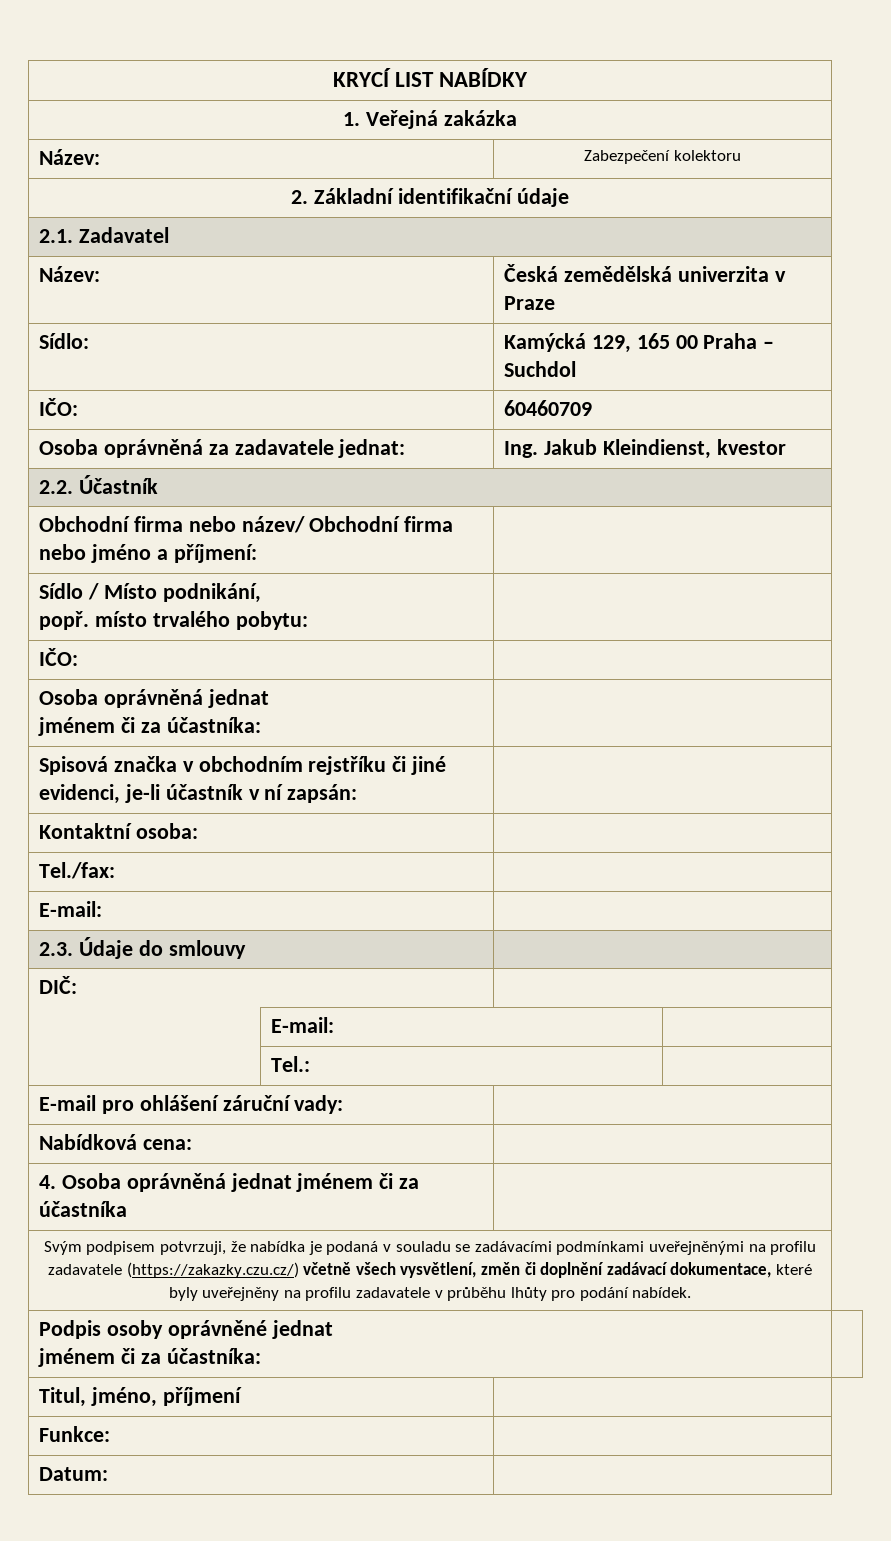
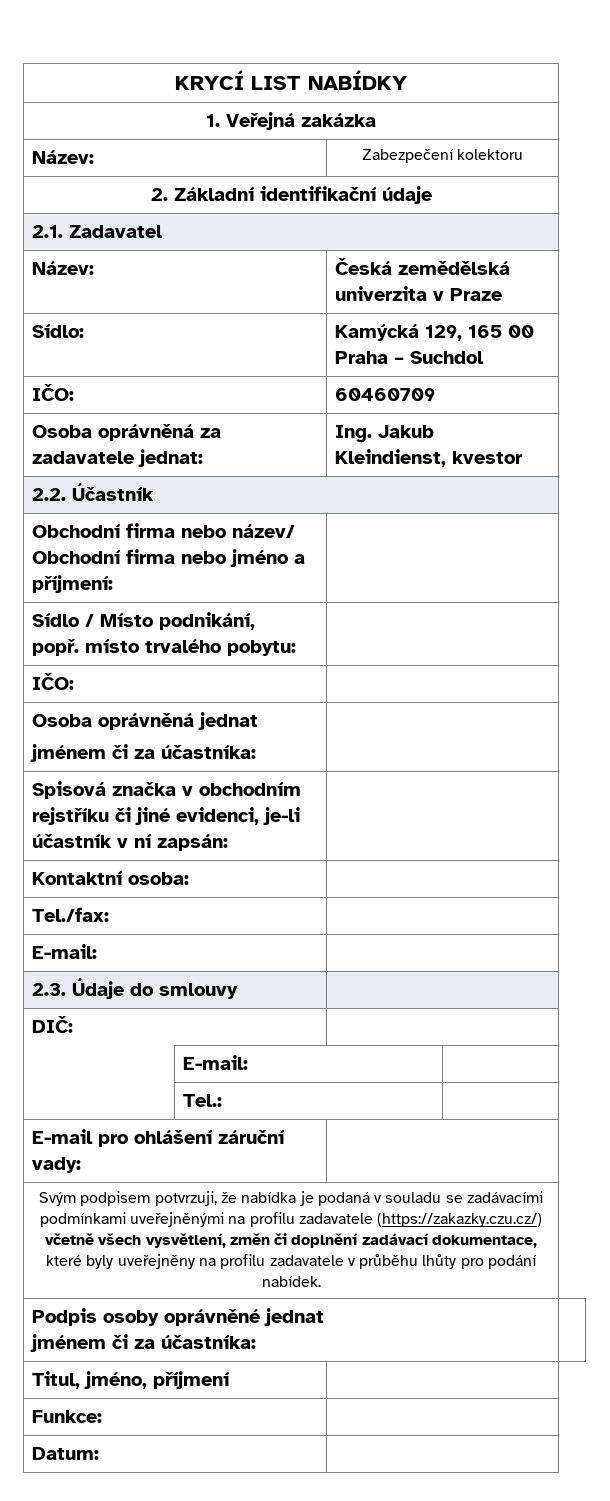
[39,1134,192,1150] [39,1173,419,1192] [39,1201,128,1217] // Nabídková cena: | // 4. Osoba oprávněná jednat jménem či za účastníka | -> (82, 1165) none

